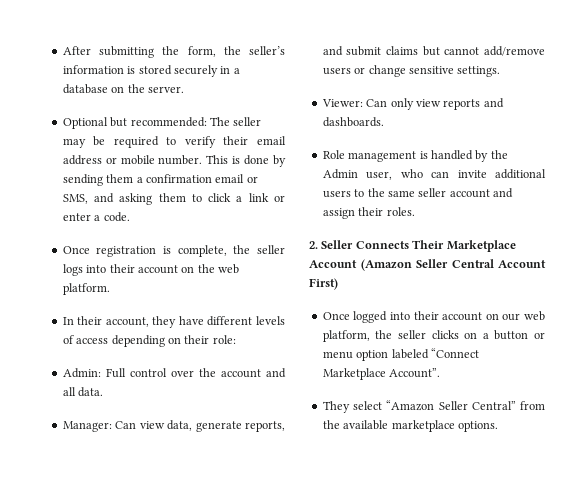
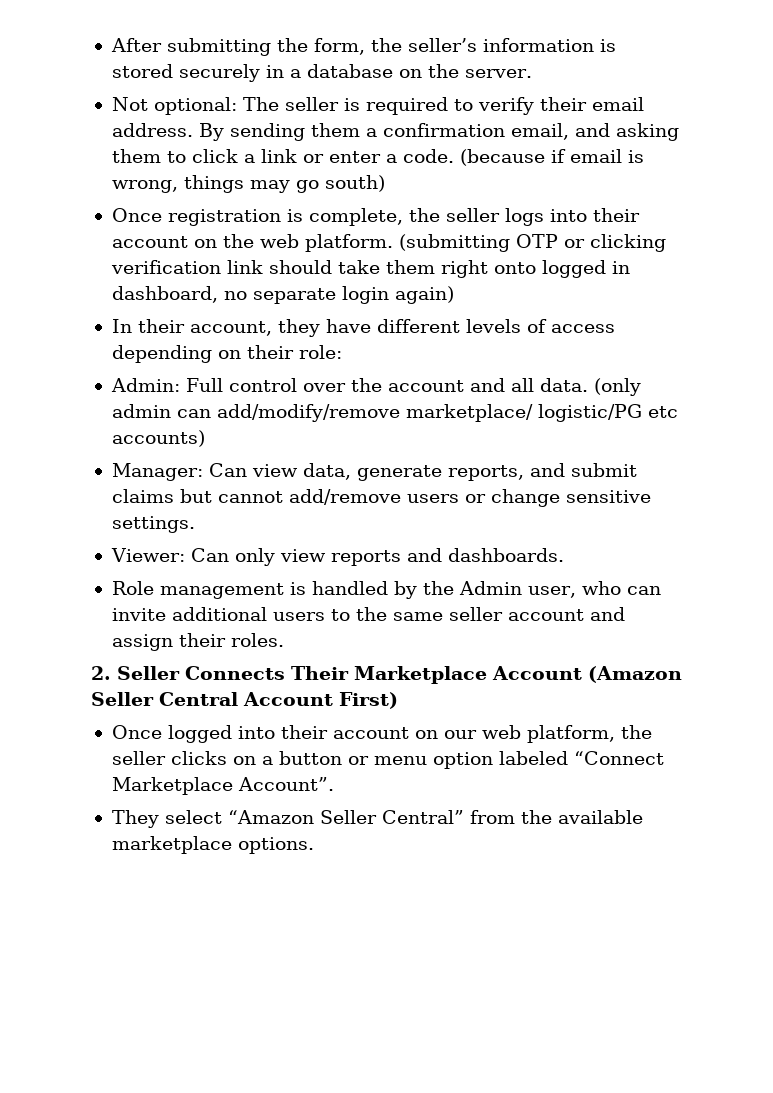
[62,117,262,129] [62,136,106,148] Optional but recommended: The seller may be -> [111,97,360,115] Not optional: The seller is
[62,155,286,167] address or mobile number. This is done by -> [111,123,224,141] address. By
[215,174,258,183] [62,194,88,204] email or SMS, -> [510,123,569,140] email,
(130, 217) none -> [459,149,644,166] [111,175,385,193] (because if email is wrong, things may go south)
(110, 289) none -> [398,234,666,252] [110,260,630,278] [111,286,454,304] (submitting OTP or clicking verification link should take them right onto logged in dashboard, no separate login again)
(104, 392) none -> [593,378,641,396] [111,404,678,422] [111,430,205,447] (only admin can add/modify/remove marketplace/ logistic/PG etc accounts)

